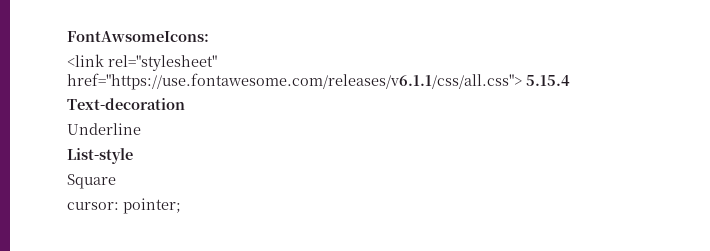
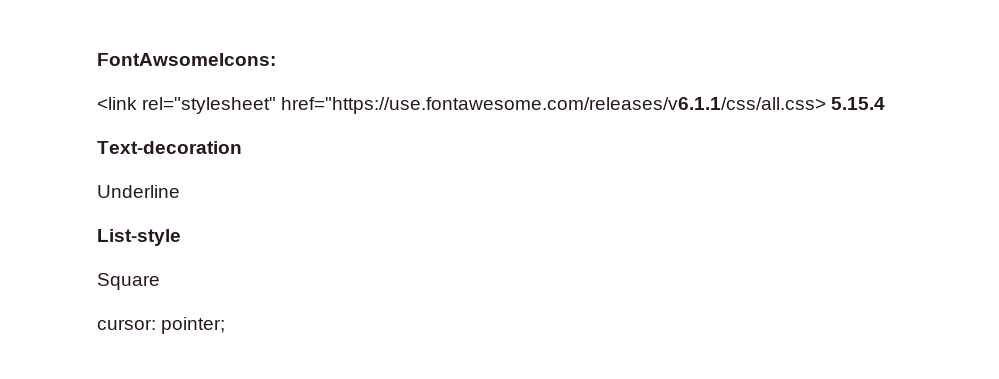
[67,73,522,90] href="https://use.fontawesome.com/releases/v6.1.1/css/all.css"> -> [281,97,827,114] href="https://use.fontawesome.com/releases/v6.1.1/css/all.css>

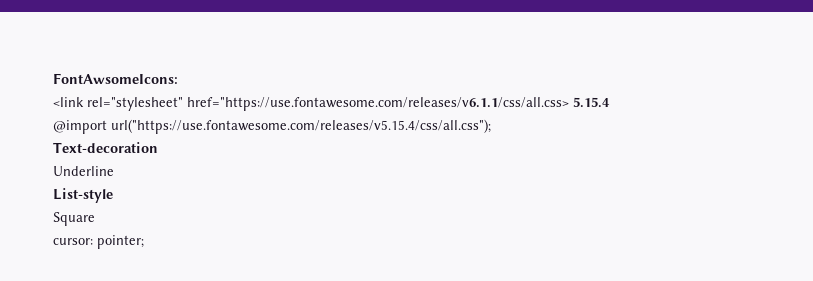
(886, 103) none -> [53,119,491,134] // @import url("https://use.fontawesome.com/releases/v5.15.4/css/all.css");

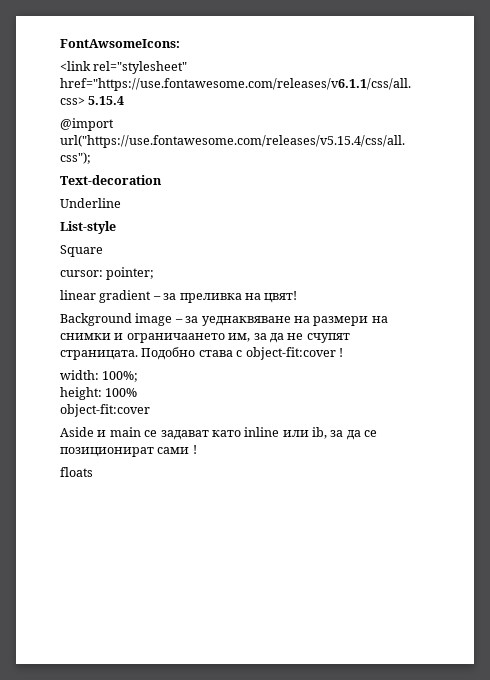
(144, 242) none -> [60,290,298,303] [60,313,388,326] [60,333,350,343] [60,347,343,360] [60,370,139,382] [60,387,138,400] [60,404,150,417] [60,427,378,440] [60,445,197,457] [60,467,93,477] // linear gradient – за преливка на цвят! // Background image – за уеднаквяване на размери на снимки и ограничаането им, за да не счупят страницата. Подобно става с object-fit:cover ! // width: 100%; // height: 100% // object-fit:cover // Aside и main се задават като inline или ib, за да се позиционират сами ! // floats

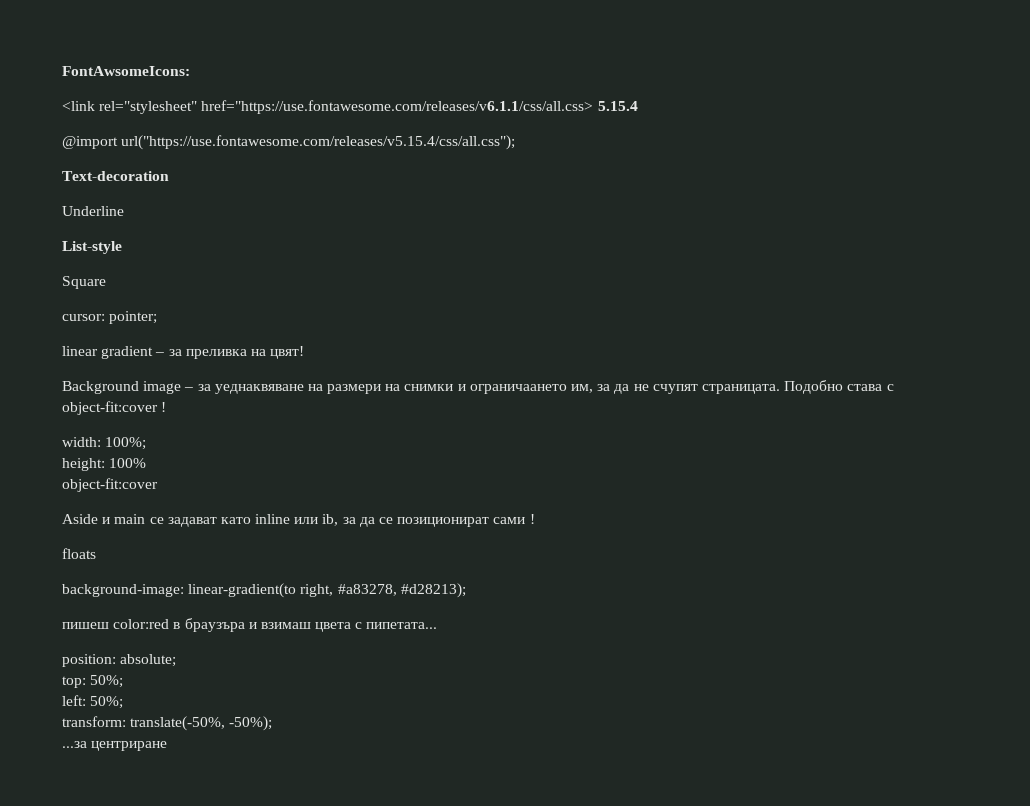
(93, 472) none -> [62,583,466,598] [62,618,438,632] [62,654,177,667] [62,675,124,688] [62,695,124,709] [62,716,273,731] [62,741,168,751] // background-image: linear-gradient(to right, #a83278, #d28213); // пишеш color:red в браузъра и взимаш цвета с пипетата... // position: absolute; // top: 50%; // left: 50%; // transform: translate(-50%, -50%); // ...за центриране

